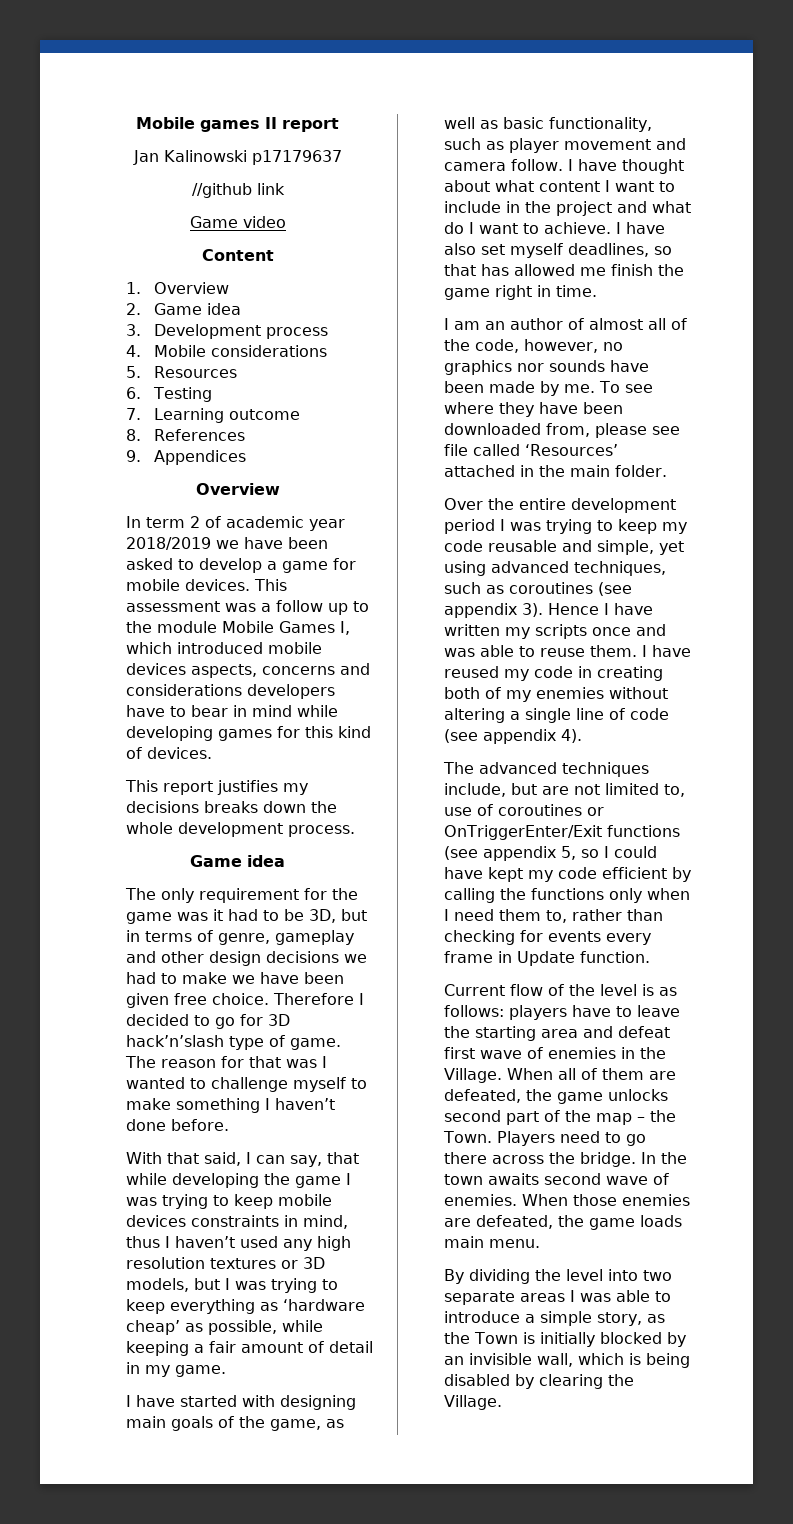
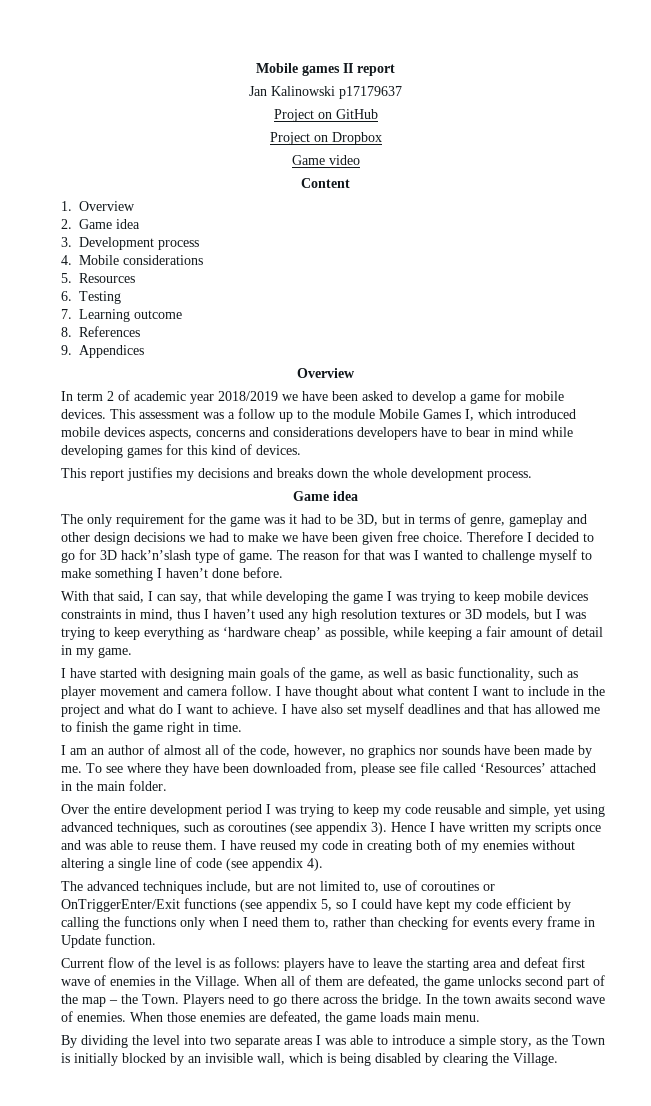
[191,183,285,198] //github link -> [273,109,378,122] [269,132,382,145] Project on GitHub // Project on Dropbox
(200, 807) none -> [253,468,274,478] and
[568,243,673,257] deadlines, so -> [408,704,485,714] deadlines and
(607, 271) none -> [61,723,73,732] to

